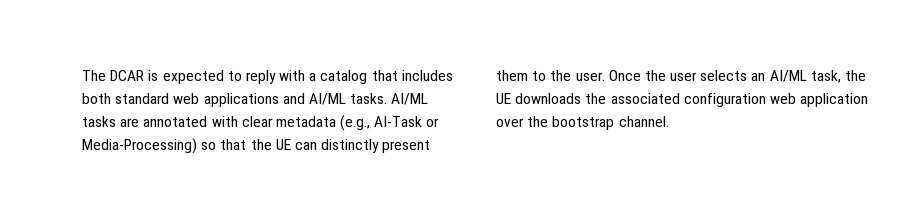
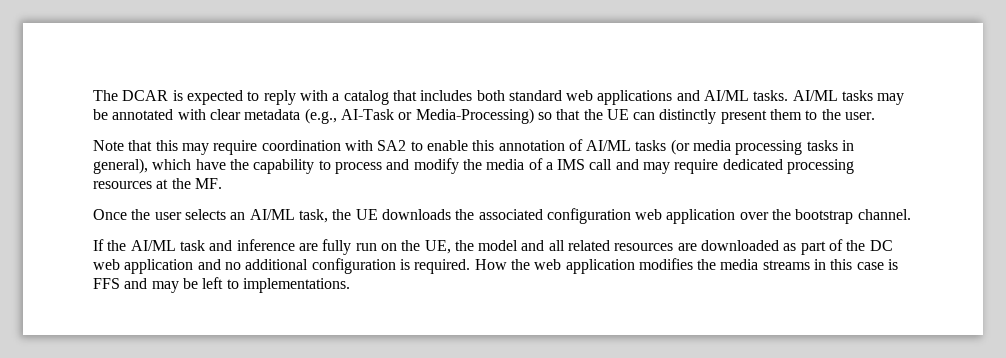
[120,118,140,127] are -> [877,93,905,105] [93,109,108,120] may be
(605, 76) none -> [93,139,855,155] [93,158,855,174] [93,178,222,189] // Note that this may require coordination with SA2 to enable this annotation of AI/ML tasks (or media processing tasks in general), which have the capability to process and modify the media of a IMS call and may require dedicated processing resources at the MF. //
(669, 121) none -> [93,239,893,255] [93,258,899,274] [93,277,350,293] // If the AI/ML task and inference are fully run on the UE, the model and all related resources are downloaded as part of the DC web application and no additional configuration is required. How the web application modifies the media streams in this case is FFS and may be left to implementations.

